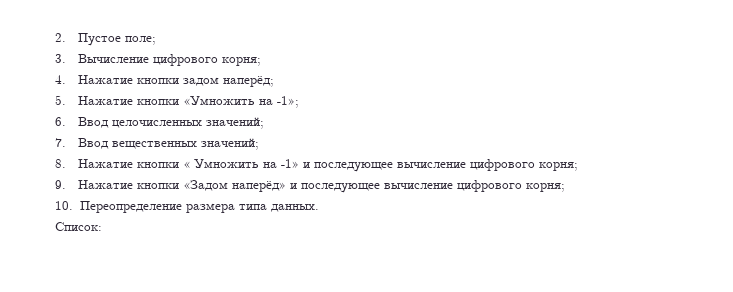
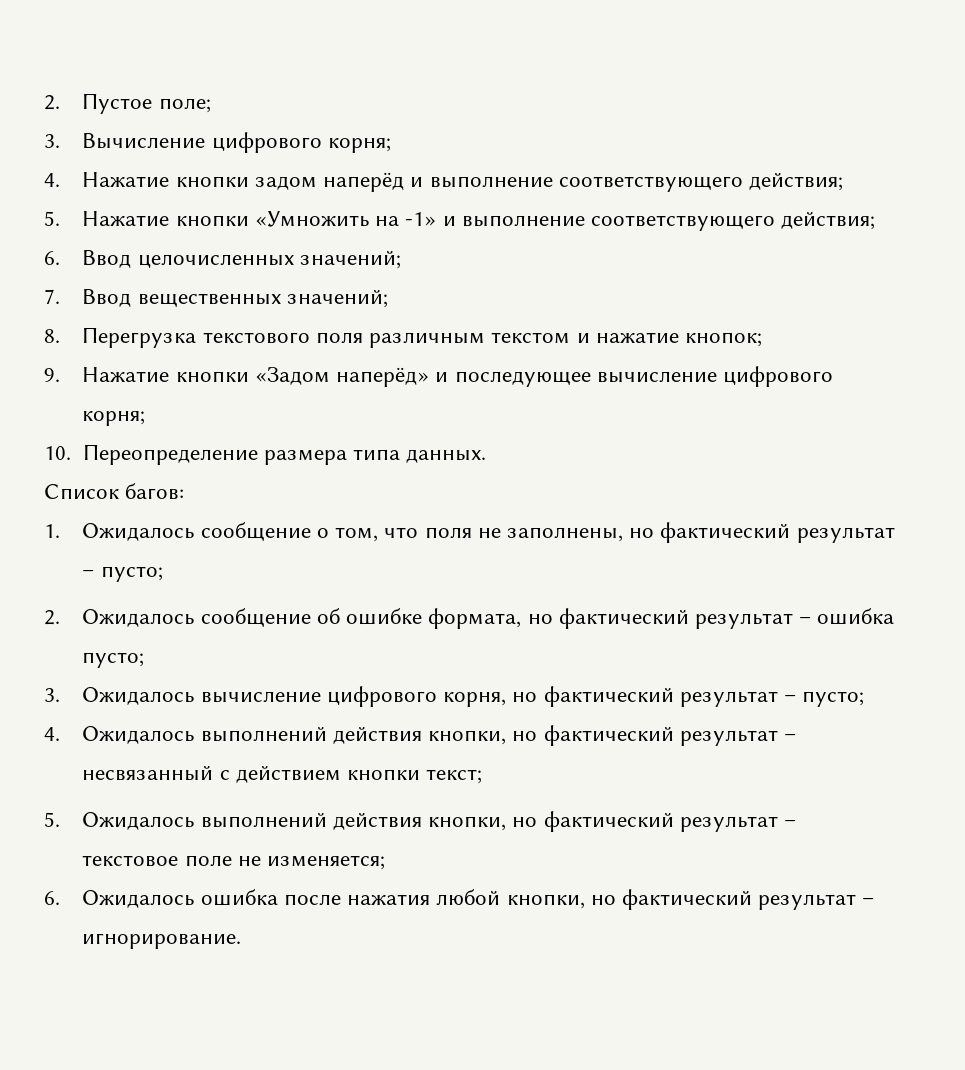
[222,76,274,87] наперёд; -> [323,172,843,192] наперёд и выполнение соответствующего действия;
[276,96,299,108] -1»; -> [405,211,876,231] -1» и выполнение соответствующего действия;
[77,159,578,172] Нажатие кнопки « Умножить на -1» и последующее вычисление цифрового корня; -> [82,327,762,348] Перегрузка текстового поля различным текстом и нажатие кнопок;
[55,222,102,231] Список: -> [44,483,185,500] [44,522,895,543] [82,566,163,582] [44,608,895,629] [82,652,145,668] [44,686,865,707] [44,725,796,746] [82,765,483,784] [44,811,796,832] [82,855,386,870] [44,889,875,910] [82,933,242,949] Список багов: // 1. Ожидалось сообщение о том, что поля не заполнены, но фактический результат – пусто; // 2. Ожидалось сообщение об ошибке формата, но фактический результат – ошибка пусто; // 3. Ожидалось вычисление цифрового корня, но фактический результат – пусто; // 4. Ожидалось выполнений действия кнопки, но фактический результат – несвязанный с действием кнопки текст; // 5. Ожидалось выполнений действия кнопки, но фактический результат – текстовое поле не изменяется; // 6. Ожидалось ошибка после нажатия любой кнопки, но фактический результат – игнорирование.

